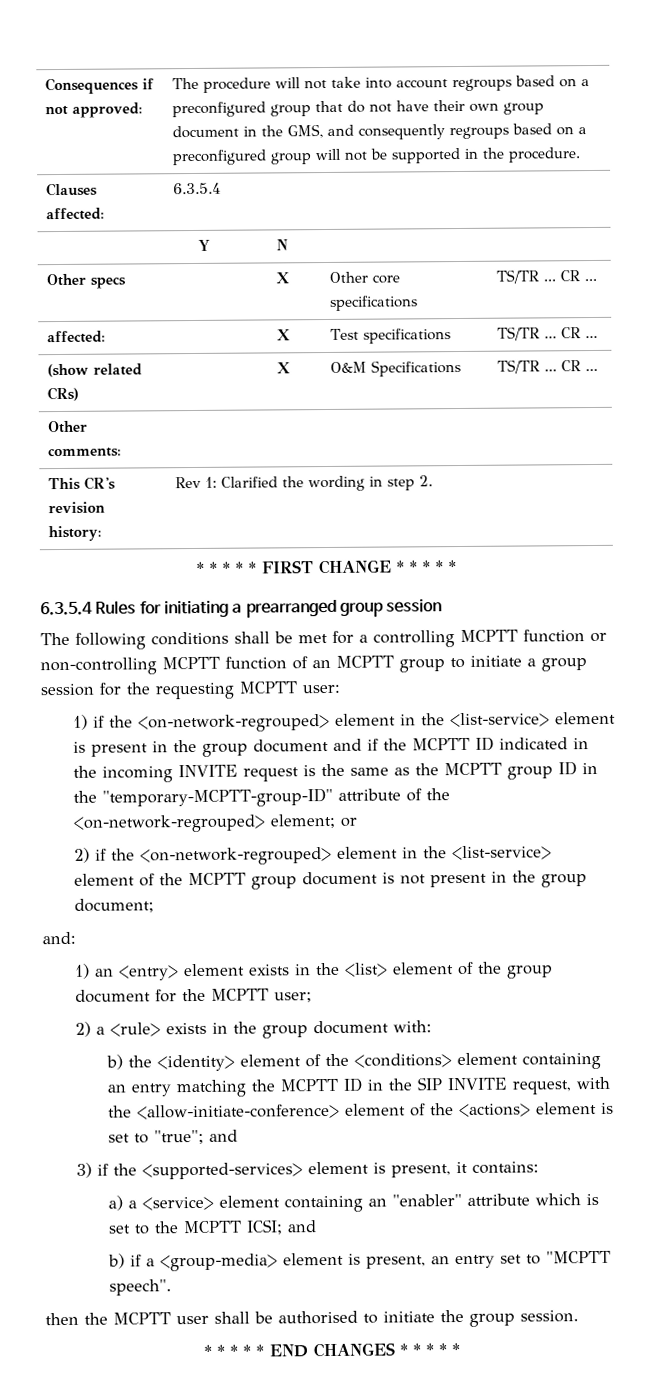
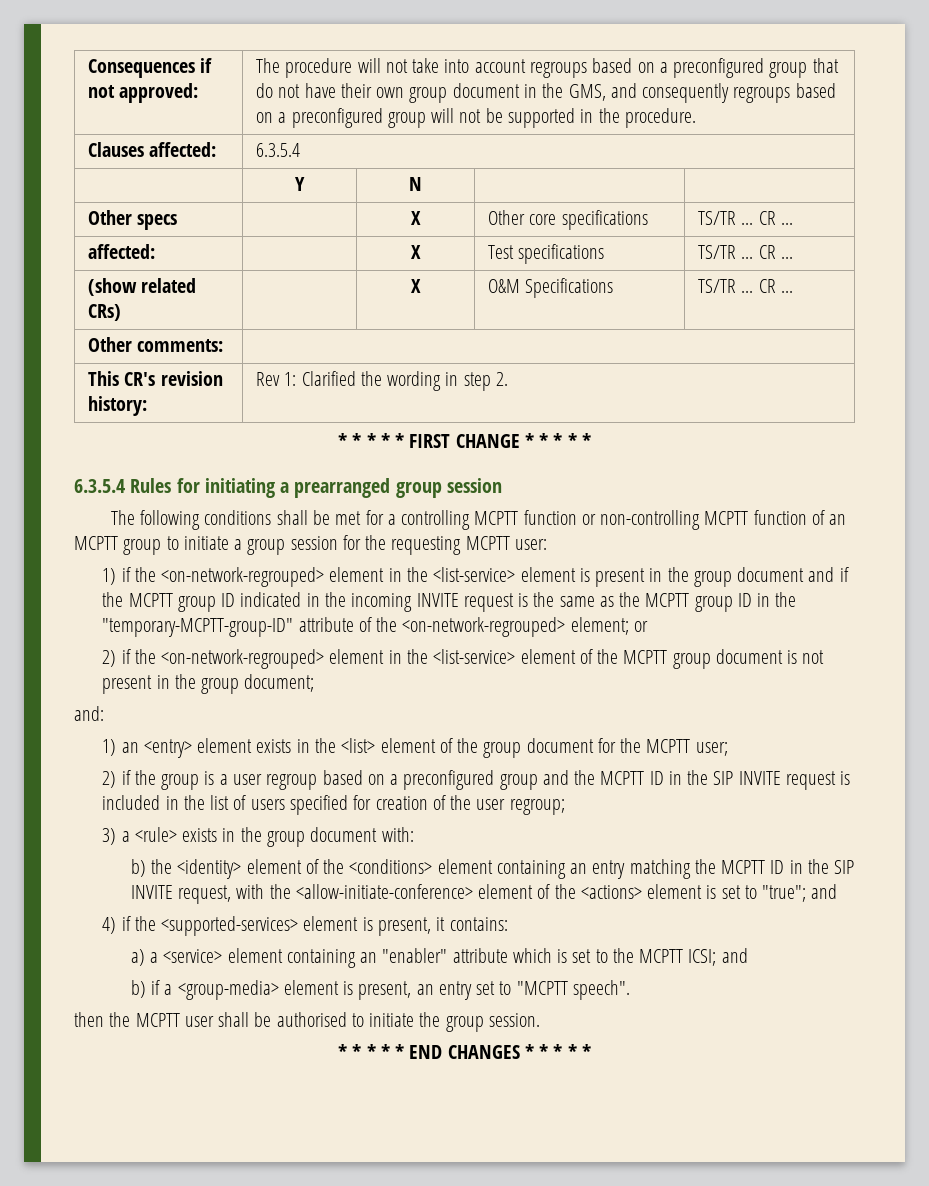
(470, 744) none -> [177,596,216,612] group
(91, 1029) none -> [121,770,851,790] [102,795,565,815] [102,828,117,845] if the group is a user regroup based on a preconfigured group and the MCPTT ID in the SIP INVITE request is included in the list of users specified for creation of the user regroup; // 3)
[75,1162,92,1178] 3) -> [102,917,117,934] 4)

